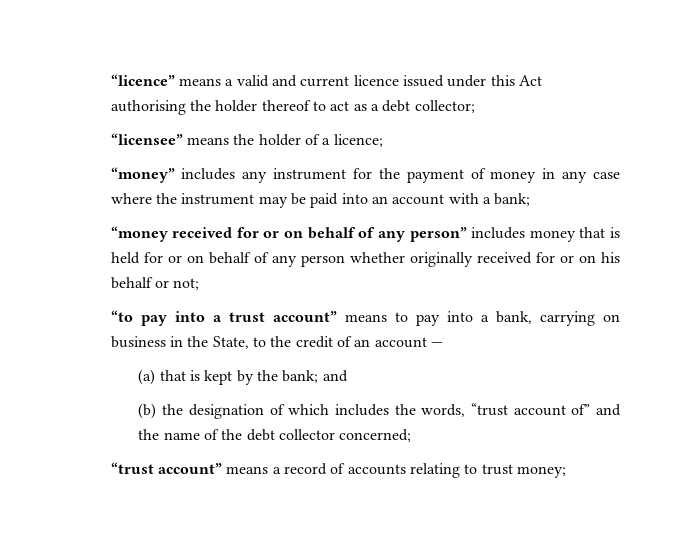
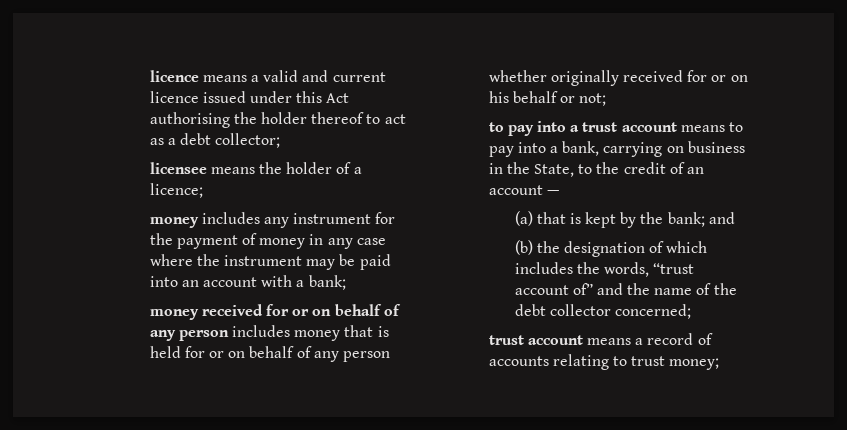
[110,74,175,86] “licence” -> [149,70,199,82] licence
[110,133,183,145] “licensee” -> [149,162,207,174] licensee
[110,167,175,183] “money” -> [149,217,199,228] money
[110,226,168,242] “money -> [149,309,199,320] money
[409,227,467,242] person” -> [178,330,229,341] person
[110,310,133,322] “to -> [488,122,504,132] to
[272,311,337,322] account” -> [621,122,677,132] account
[110,462,222,474] “trust account” -> [488,335,583,345] trust account

